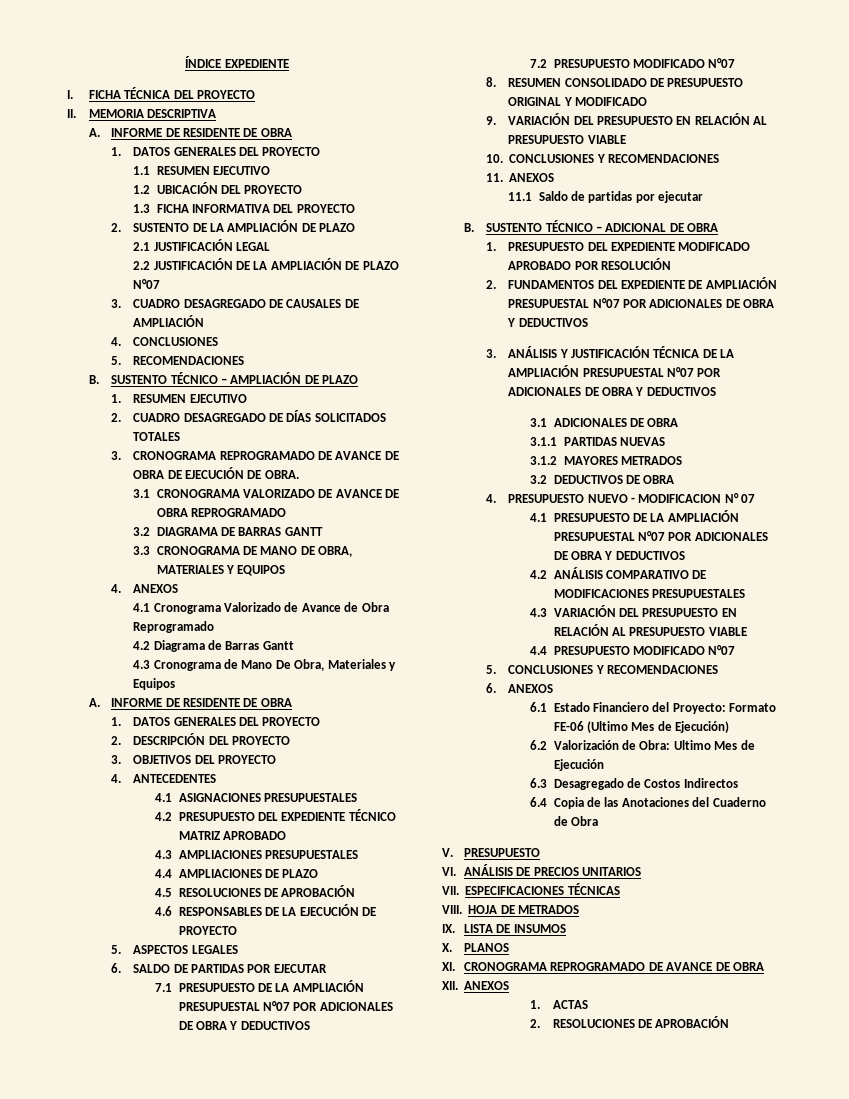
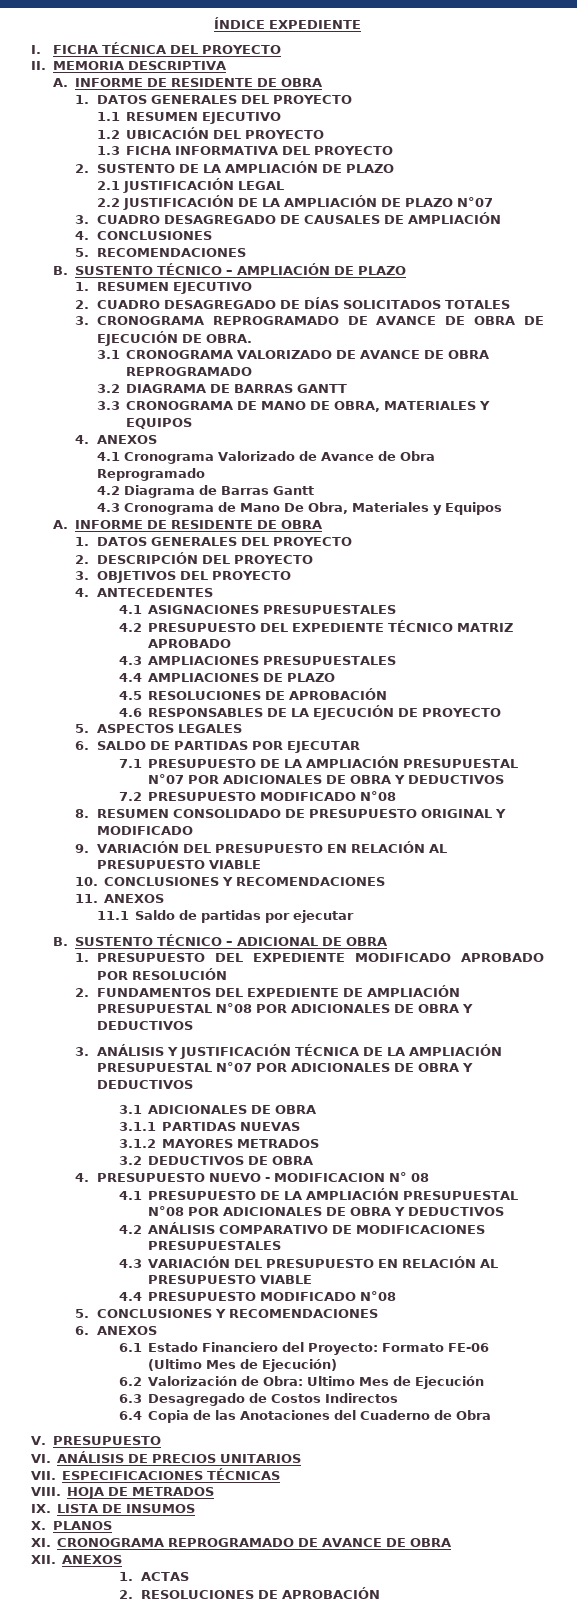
[708,58,736,68] N°07 -> [359,791,396,801] N°08
[592,298,620,308] N°07 -> [215,1003,252,1013] N°08
[741,494,756,503] 07 -> [410,1173,429,1182] 08
[638,531,666,541] N°07 -> [147,1206,184,1216] N°08
[708,645,736,655] N°07 -> [359,1291,396,1301] N°08

